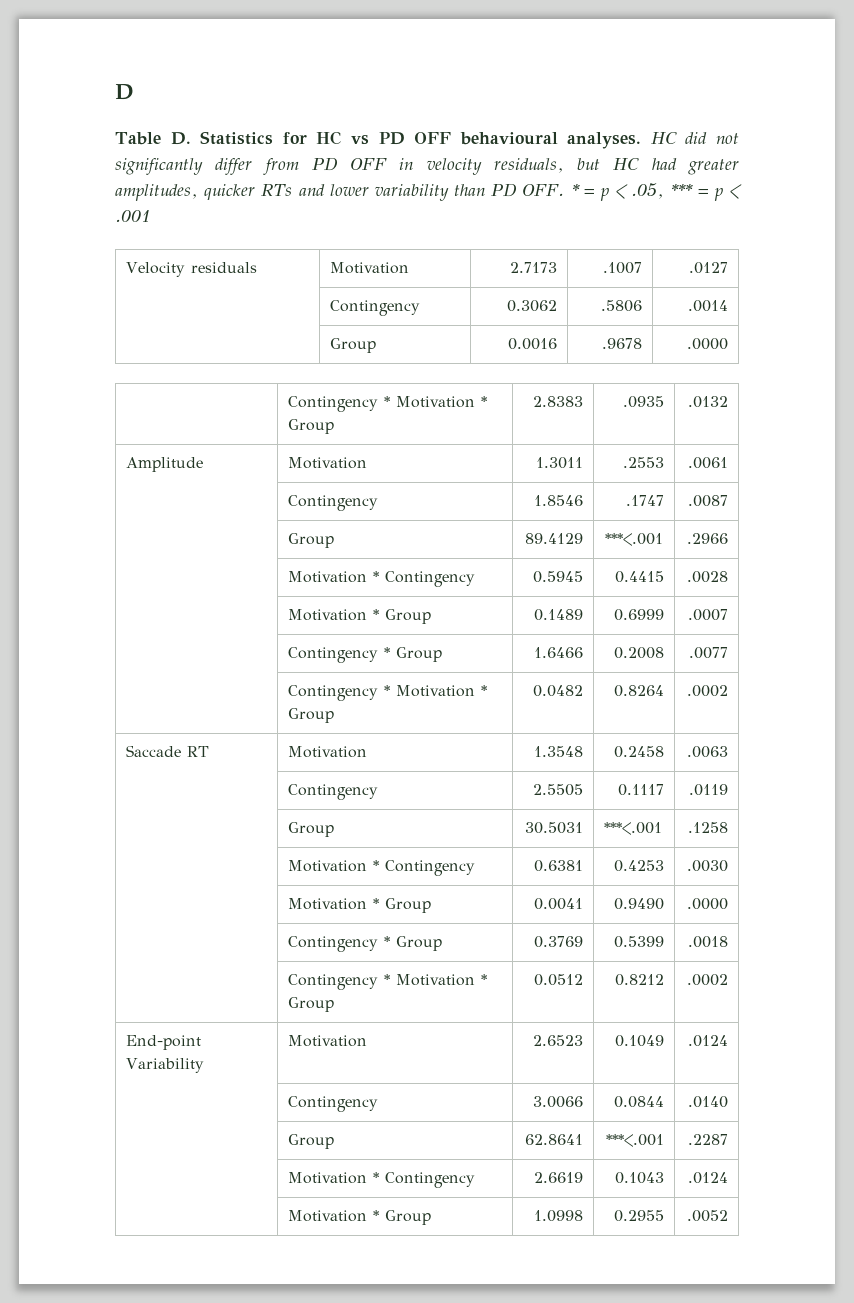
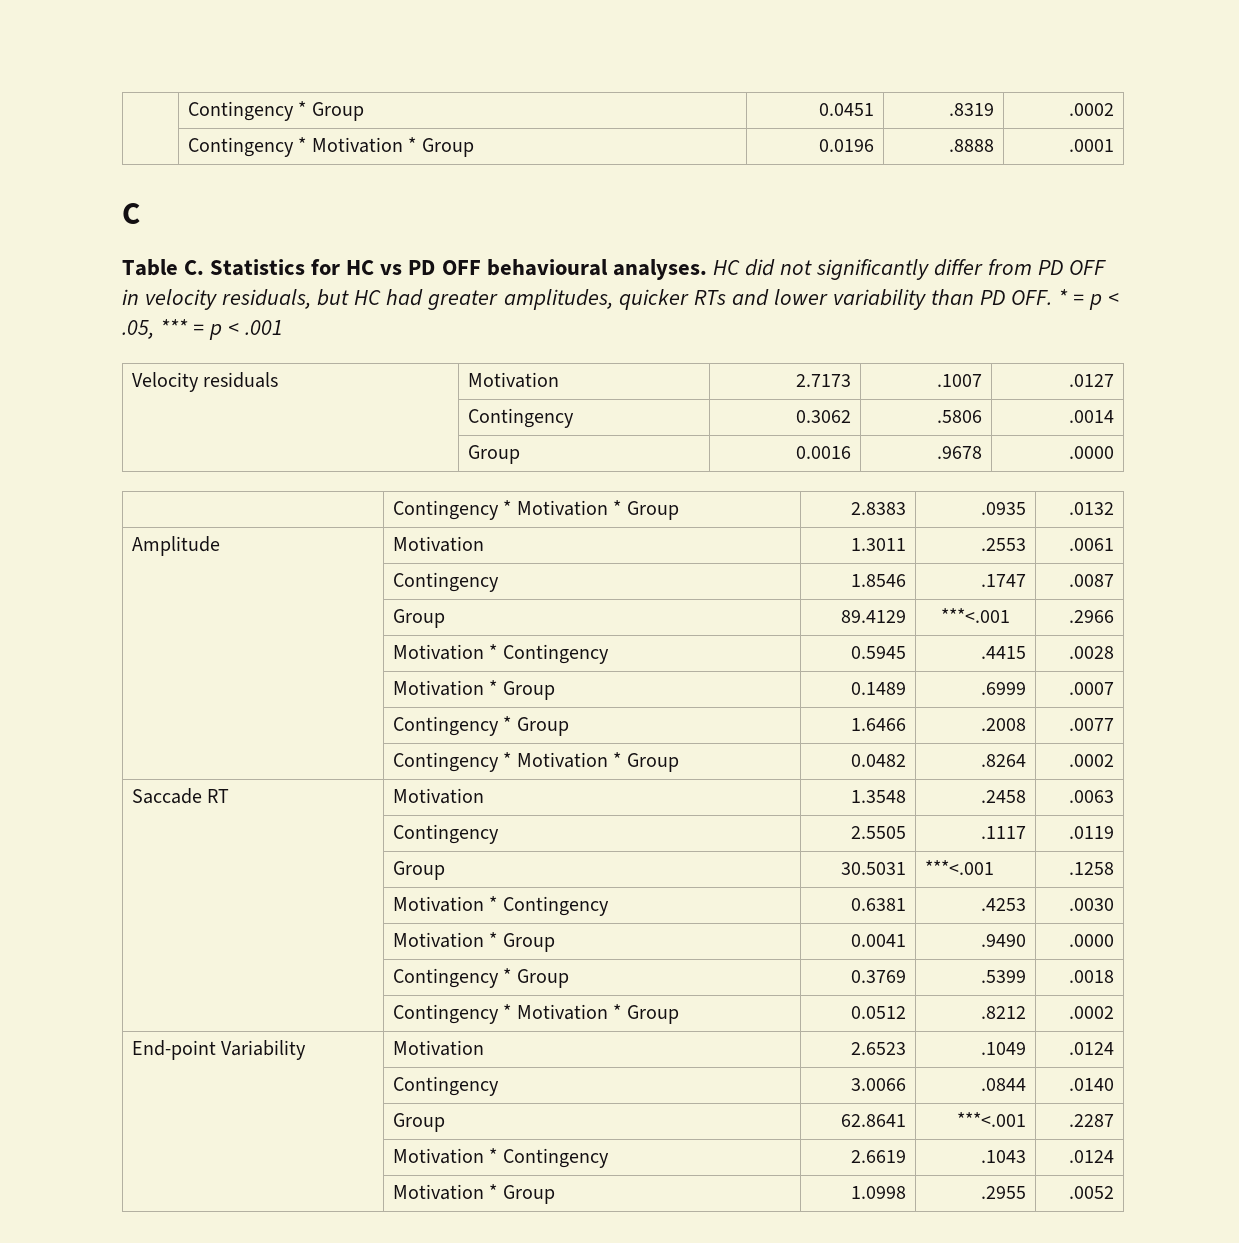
[115,84,134,100] D -> [187,101,364,121] [819,103,875,116] [949,103,995,116] [1069,103,1115,116] [187,137,474,157] [819,139,875,152] [949,139,995,152] [1069,139,1115,152] [122,203,140,224] | Contingency * Group | 0.0451 | .8319 | .0002 // | Contingency * Motivation * Group | 0.0196 | .8888 | .0001 // C
[170,132,191,145] D. -> [184,260,205,275] C.
[615,571,665,583] 0.4415 -> [981,646,1027,659] .4415
[614,609,665,621] 0.6999 -> [981,682,1027,695] .6999
[614,647,665,659] 0.2008 -> [981,718,1027,731] .2008
[614,685,665,697] 0.8264 -> [981,754,1027,767] .8264
[614,746,665,758] 0.2458 -> [981,790,1027,803] .2458
[618,784,665,796] 0.1117 -> [981,826,1027,839] .1117
[614,860,665,872] 0.4253 -> [981,898,1027,911] .4253
[614,898,665,910] 0.9490 -> [981,934,1027,947] .9490
[614,936,665,948] 0.5399 -> [981,970,1027,983] .5399
[615,974,665,986] 0.8212 -> [981,1006,1027,1019] .8212
[615,1035,665,1047] 0.1049 -> [981,1042,1027,1055] .1049
[614,1096,665,1108] 0.0844 -> [981,1078,1027,1091] .0844
[615,1172,665,1184] 0.1043 -> [981,1150,1027,1163] .1043
[614,1210,665,1222] 0.2955 -> [981,1186,1027,1199] .2955

